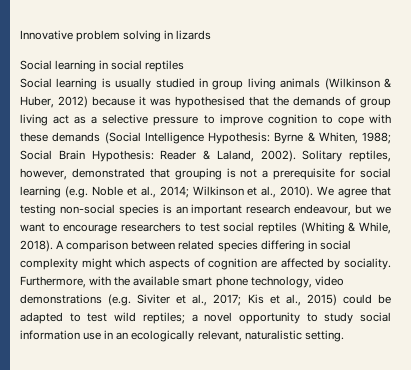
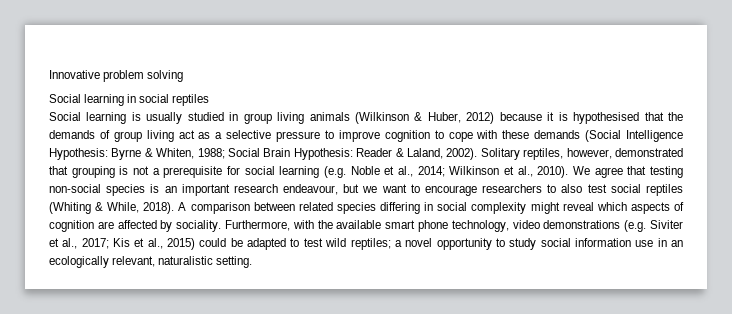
[164,30,212,40] in lizards -> (184, 76) none
[150,98,171,106] was -> [558,112,568,121] is
(196, 227) none -> [561,184,583,193] also
(112, 264) none -> [562,202,594,211] reveal

